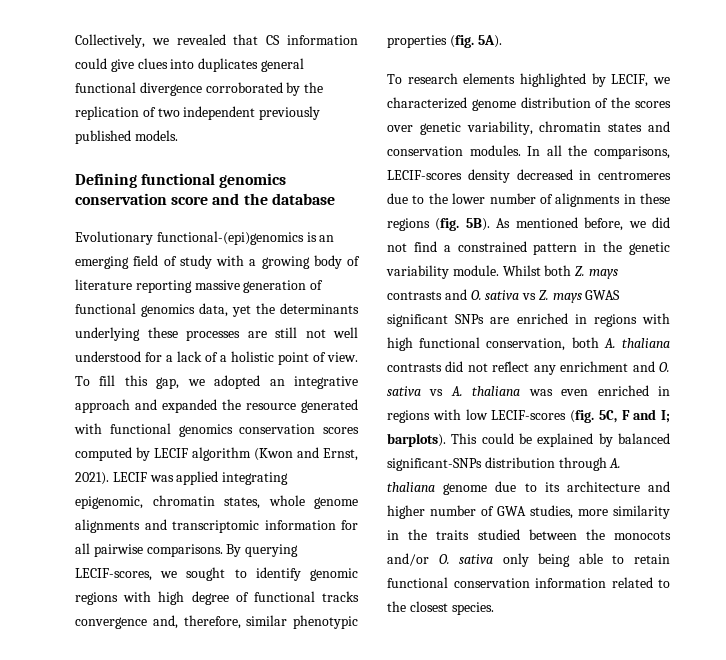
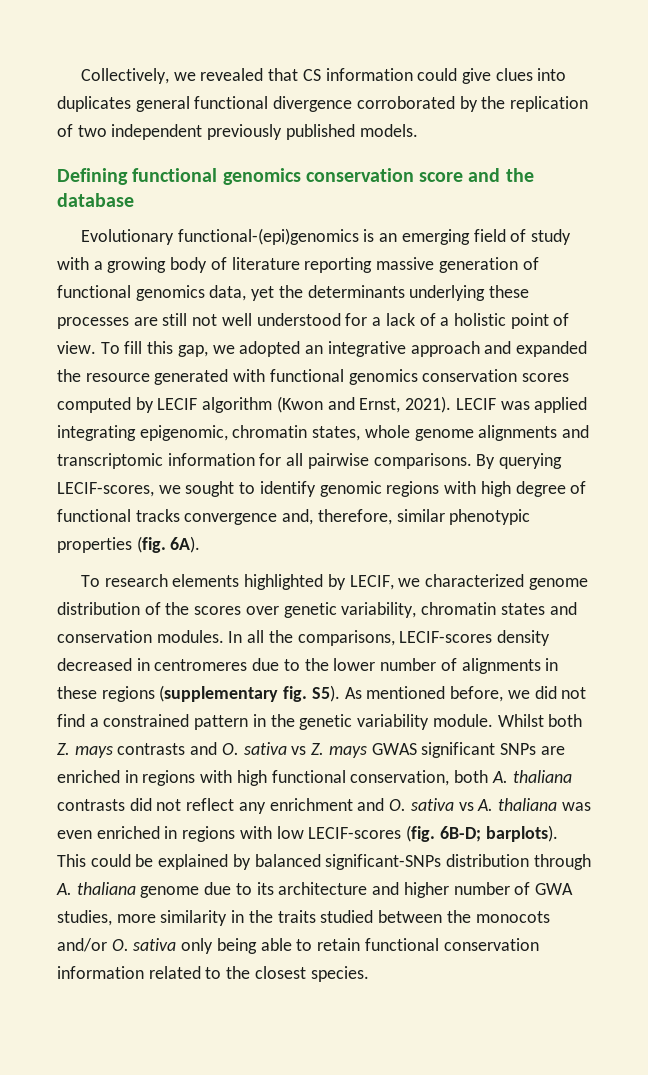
[477,35,502,48] 5A). -> [170,536,201,553] 6A).
[435,218,490,231] (fig. 5B). -> [159,685,340,702] (supplementary fig. S5).
[598,409,670,423] 5C, F and I; -> [439,826,481,842] 6B-D;

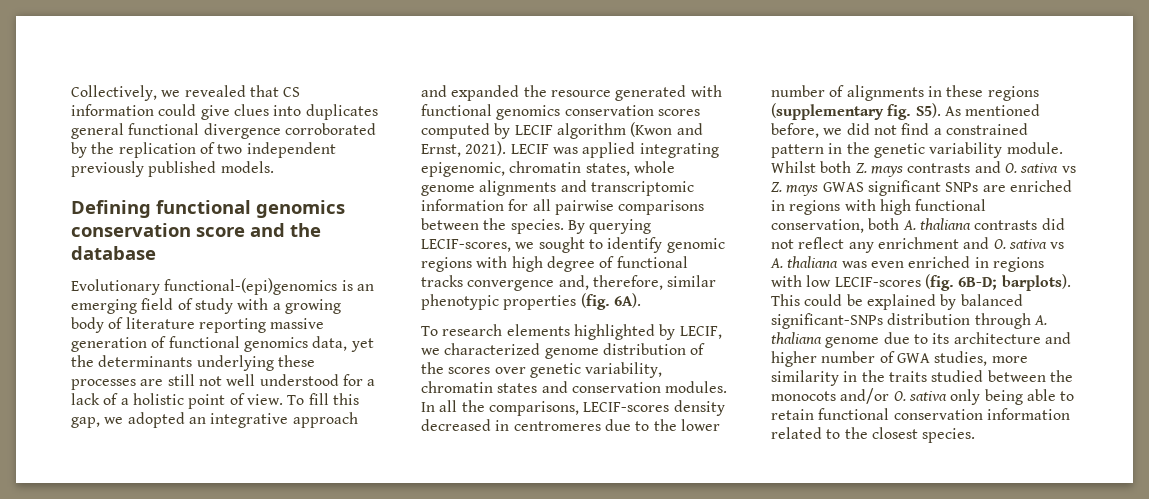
[373,453,472,469] comparisons. -> [618,200,705,215] [421,218,564,234] comparisons between the species.

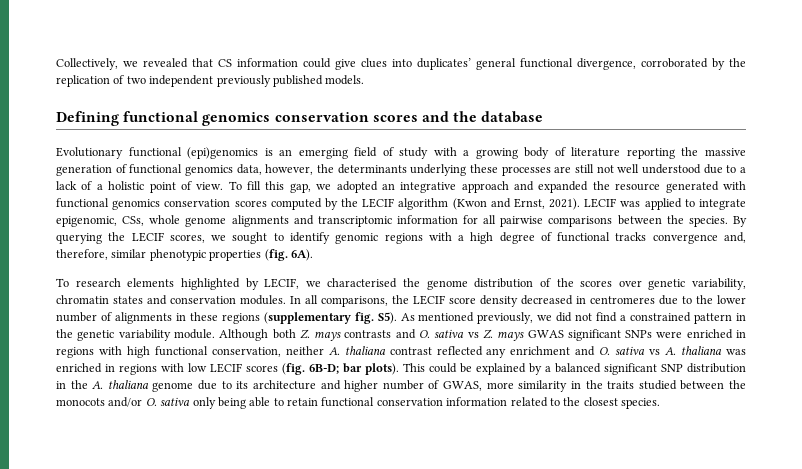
[305,104,378,120] duplicates -> [417,58,471,70] duplicates’
[203,123,281,139] divergence -> [577,58,636,70] divergence,
[196,227,245,237] score -> [372,115,418,122] scores
[164,278,338,295] functional-(epi)genomics -> [128,147,259,159] functional (epi)genomics
(266, 325) none -> [681,147,699,156] the
[350,338,374,352] yet -> [265,164,314,175] however,
[342,374,363,386] for -> [703,164,737,174] due to
(511, 131) none -> [341,198,359,207] the
[639,143,719,158] [421,161,630,177] integrating epigenomic, chromatin states, -> [684,199,746,210] [56,216,145,227] to integrate epigenomic, CSs,
[421,239,511,252] LECIF-scores, -> [108,232,205,243] the LECIF scores,
(508, 262) none -> [458,235,465,241] a
[444,343,541,355] characterized -> [327,278,420,288] characterised the
[461,400,670,416] the comparisons, LECIF-scores -> [321,295,476,307] comparisons, the LECIF score
[771,123,819,138] before, -> [477,312,534,324] previously,
[771,161,816,173] Whilst -> [219,329,269,341] Although
[982,185,1006,192] are -> [656,331,683,338] were
[868,218,1065,230] [771,237,845,249] both A. thaliana contrasts did not reflect -> [285,346,483,356] neither A. thaliana contrast reflected
[870,261,904,268] even -> (747, 352) none
[834,274,1071,291] LECIF-scores (fig. 6B-D; barplots). -> [210,363,399,375] LECIF scores (fig. 6B-D; bar plots).
[960,294,1023,306] [771,313,1031,329] balanced significant-SNPs distribution through -> [545,363,746,375] [56,380,88,389] a balanced significant SNP distribution in the
[896,351,988,366] GWA studies, -> [443,381,483,391] GWAS,

